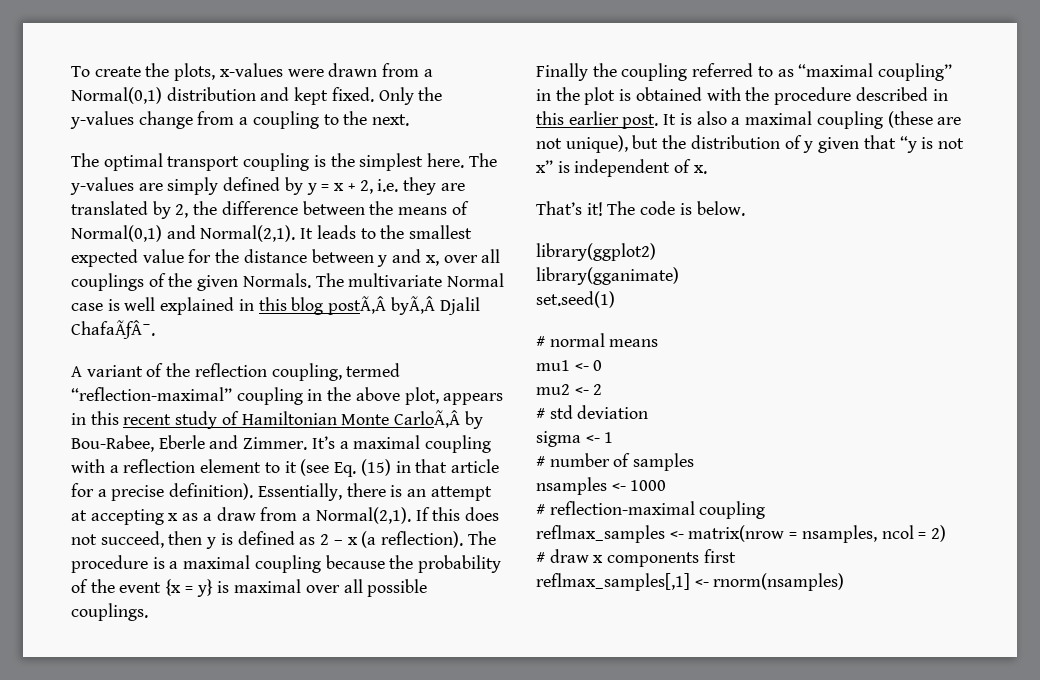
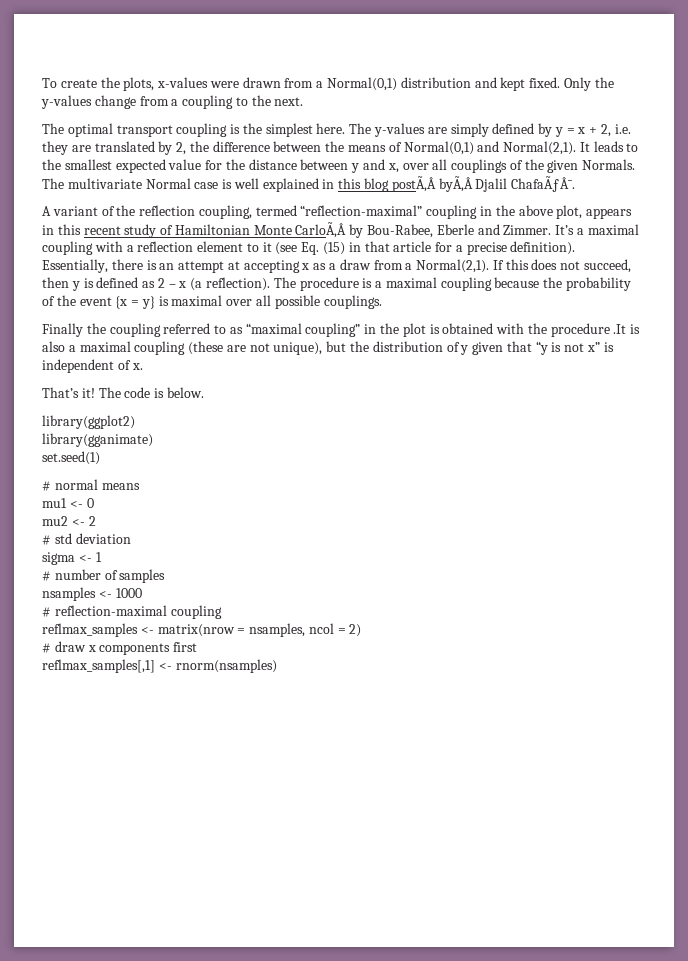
[855,87,948,101] [536,111,677,129] described in this earlier post. It -> [613,324,627,334] .It

